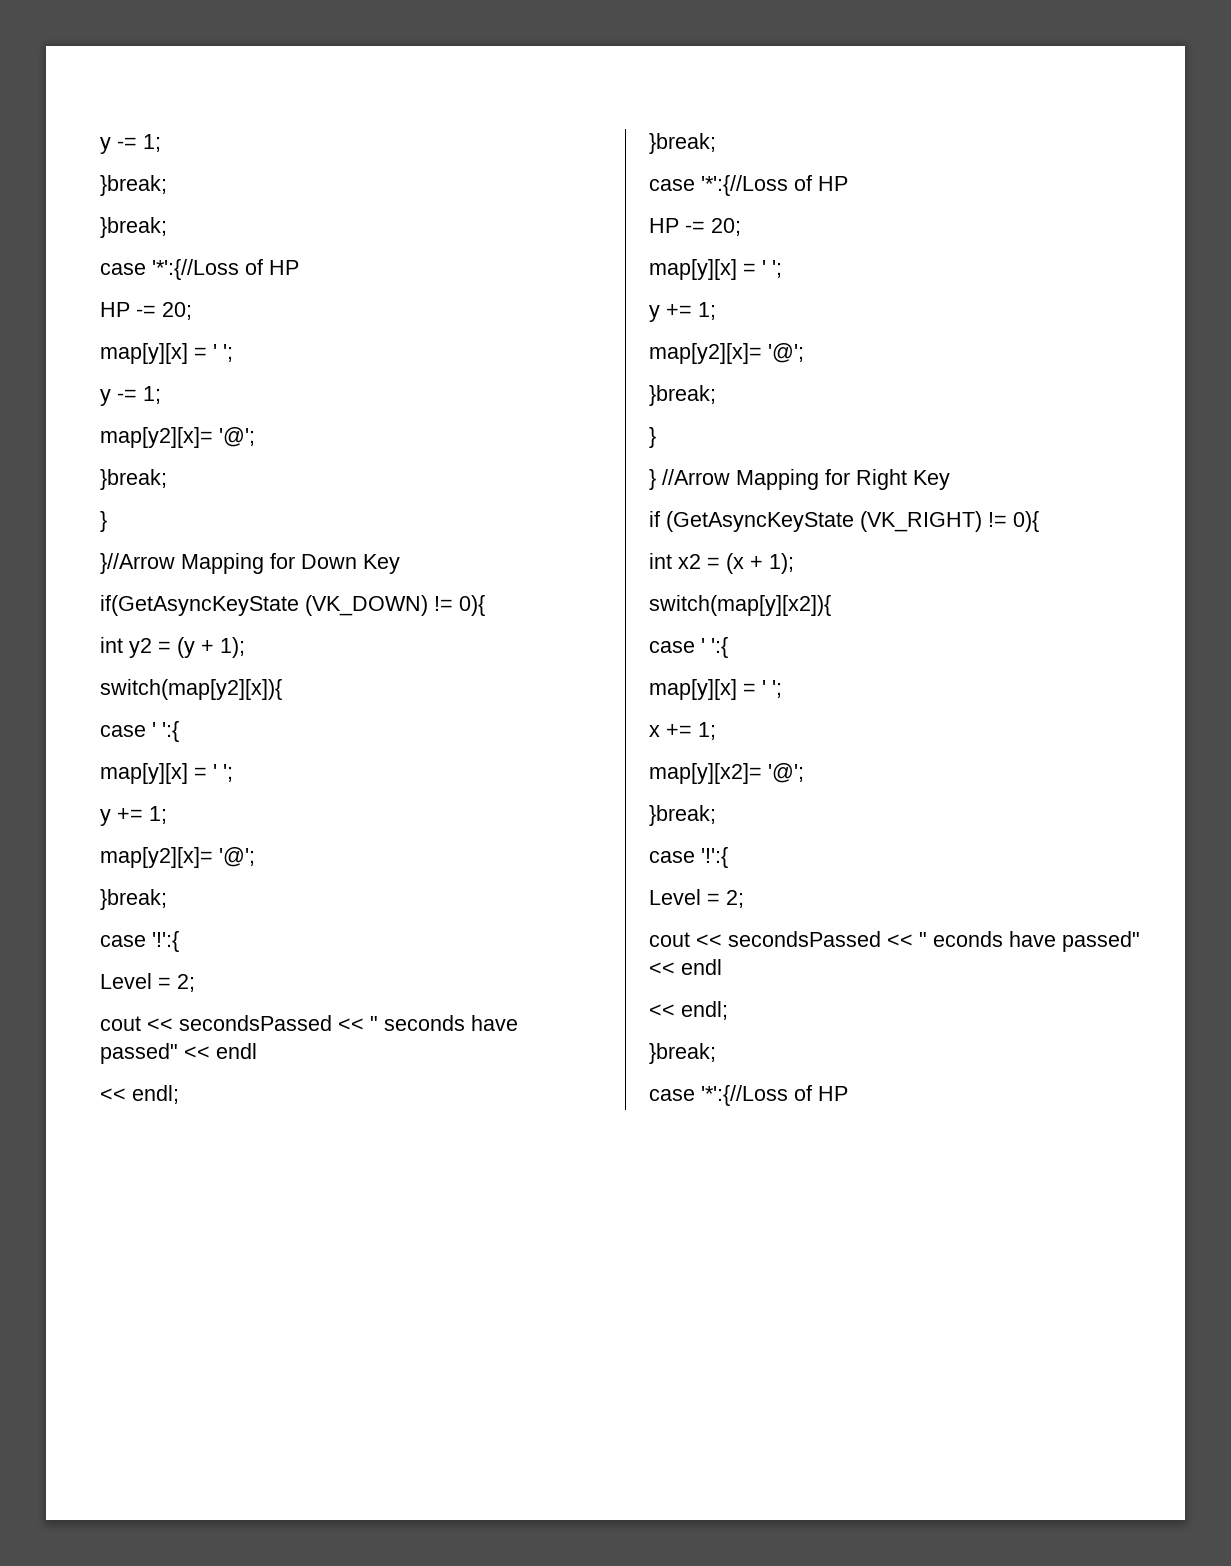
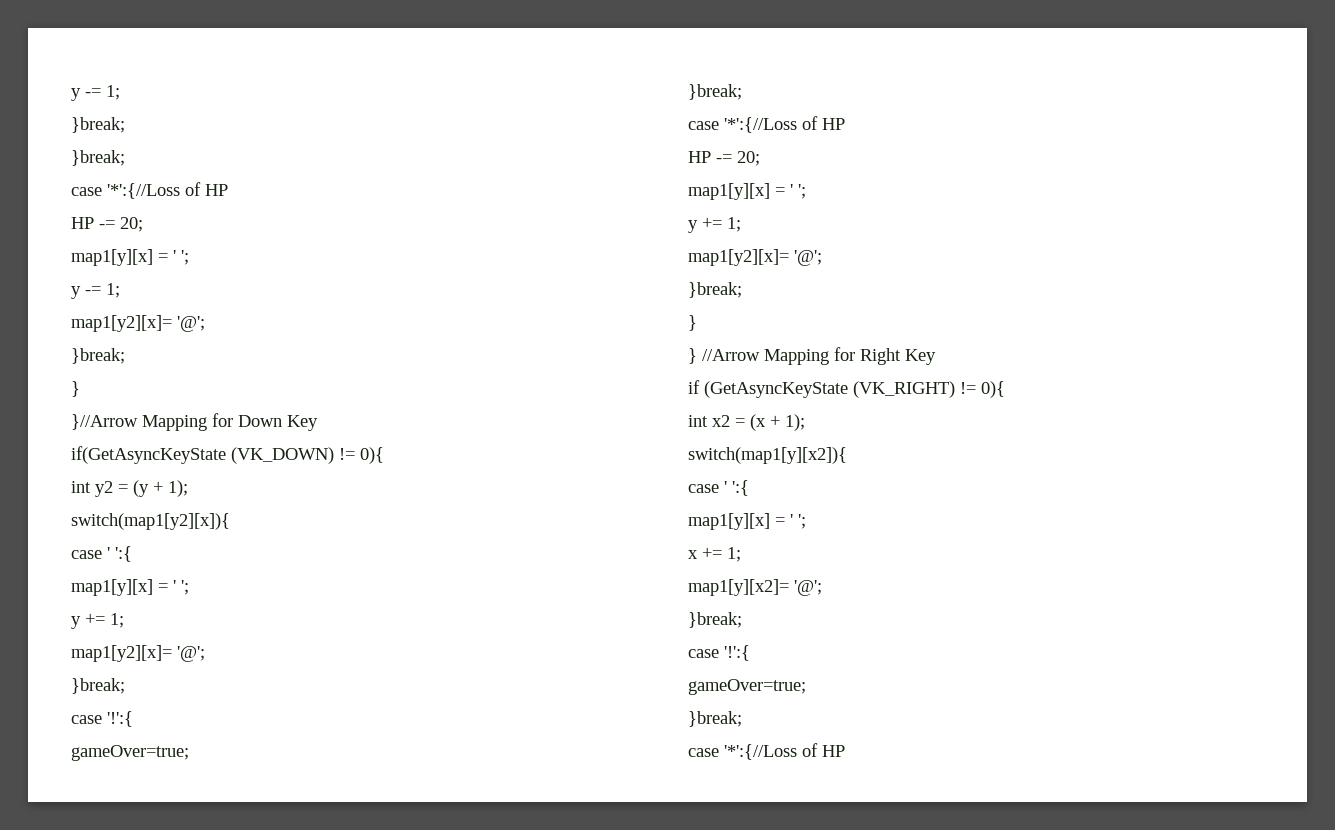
[100,343,188,364] map[y][x] -> [71,249,153,266] map1[y][x]
[100,427,213,448] map[y2][x]= -> [71,315,172,332] map1[y2][x]=
[100,679,282,700] [100,721,179,742] [100,763,233,784] [100,806,167,826] [100,847,255,868] [100,889,167,910] [100,931,179,952] [100,973,195,992] [100,1015,518,1031] [100,1043,257,1064] [100,1085,179,1104] [649,133,716,154] [649,175,848,196] [649,218,741,236] [649,259,782,280] [649,302,716,322] [649,343,762,364] switch(map[y2][x]){ // case ' ':{ // map[y][x] = ' '; // y += 1; // map[y2][x]= '@'; // }break; // case '!':{ // Level = 2; // cout << secondsPassed << " seconds have passed" << endl // << endl; // }break; // case '*':{//Loss of HP // HP -= 20; // map[y][x] = ' '; // y += 1; // map[y2][x]= -> [71,513,230,530] [71,546,132,562] [71,579,189,596] [71,613,124,629] [71,645,205,662] [71,678,125,694] [71,711,133,727] [71,745,189,761] [688,84,742,100] [688,116,845,133] [688,151,760,166] [688,183,806,200] [688,217,741,233] [688,249,789,266] switch(map1[y2][x]){ // case ' ':{ // map1[y][x] = ' '; // y += 1; // map1[y2][x]= '@'; // }break; // case '!':{ // gameOver=true; // }break; // case '*':{//Loss of HP // HP -= 20; // map1[y][x] = ' '; // y += 1; // map1[y2][x]=
[649,595,831,616] [649,637,728,658] [649,679,737,700] switch(map[y][x2]){ // case ' ':{ // map[y][x] -> [688,447,847,464] [688,480,749,496] [688,513,770,530] switch(map1[y][x2]){ // case ' ':{ // map1[y][x]
[649,763,804,784] [649,805,716,826] [649,847,728,868] [649,889,744,908] [649,931,1140,952] [649,959,722,975] [649,1001,728,1020] map[y][x2]= '@'; // }break; // case '!':{ // Level = 2; // cout << secondsPassed << " econds have passed" << endl // << endl; -> [688,579,822,596] [688,612,742,628] [688,645,750,661] [688,679,806,695] map1[y][x2]= '@'; // }break; // case '!':{ // gameOver=true;

